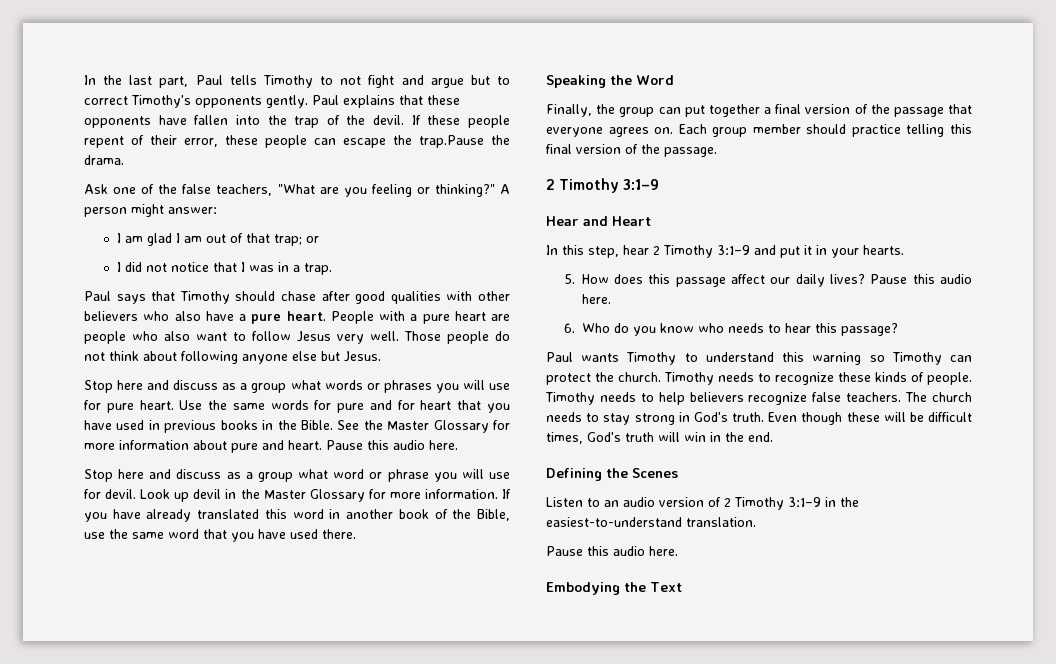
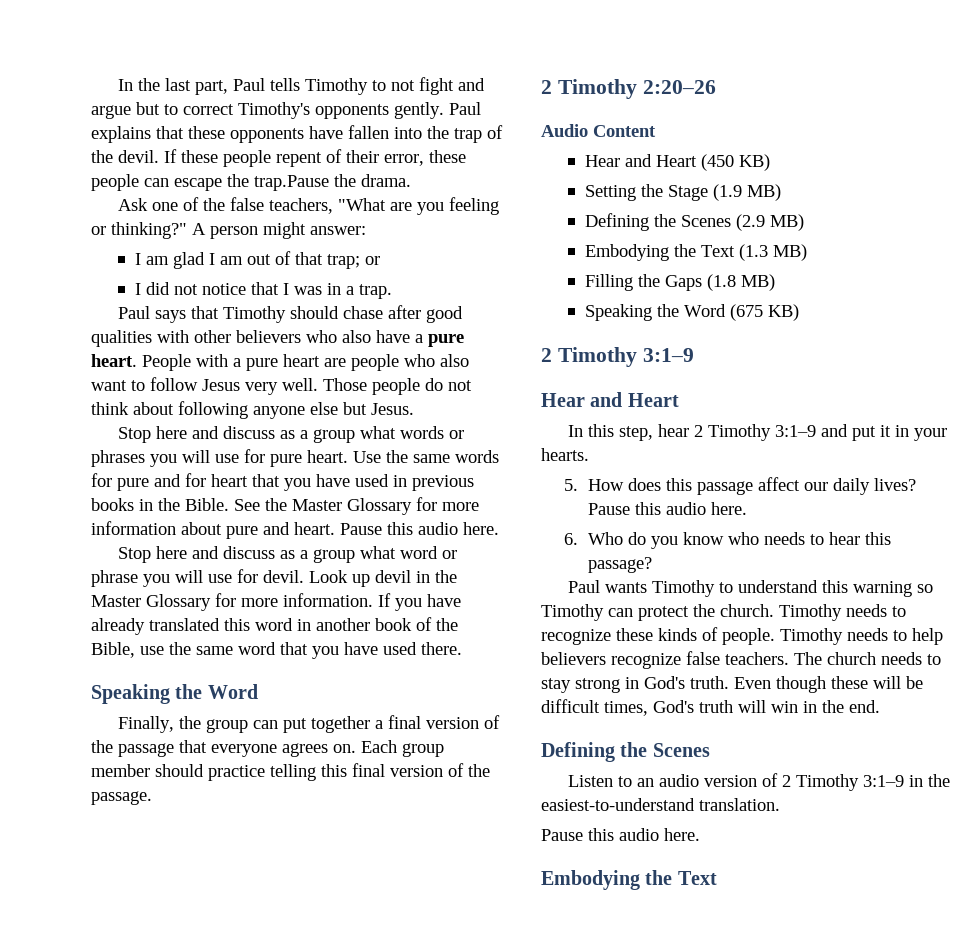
(717, 152) none -> [541,79,716,99] [541,124,656,137] [584,154,770,171] [584,184,781,201] [584,213,804,231] [584,244,807,261] [584,274,775,291] [584,304,799,321] // 2 Timothy 2:20–26 // Audio Content // Hear and Heart (450 KB) // Setting the Stage (1.9 MB) // Defining the Scenes (2.9 MB) // Embodying the Text (1.3 MB) // Filling the Gaps (1.8 MB) // Speaking the Word (675 KB)

